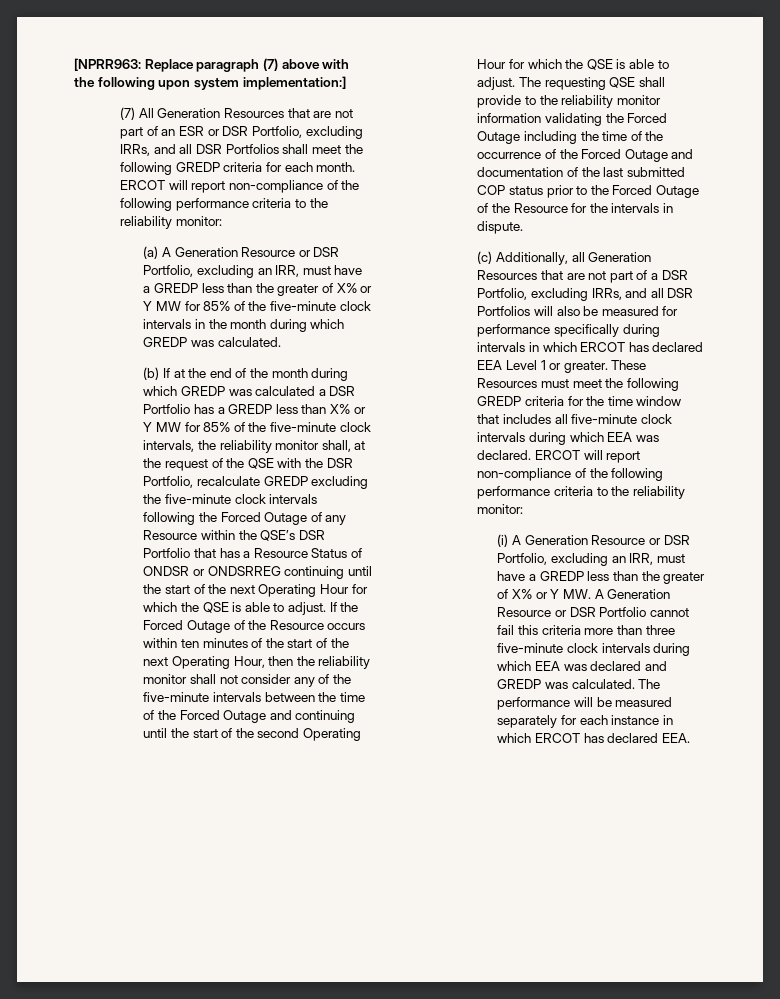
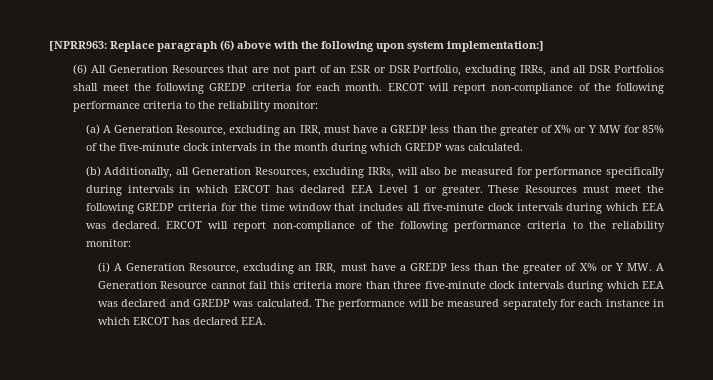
[262,58,278,71] (7) -> [220,40,234,51] (6)
[120,107,136,120] (7) -> [73,64,88,75] (6)
[241,247,340,257] [143,265,194,277] Resource or DSR Portfolio, -> [176,125,227,136] Resource,
[162,368,349,381] [143,386,356,396] [143,404,366,414] [143,422,371,432] [143,440,366,453] [143,458,353,471] [143,476,369,489] [143,494,318,504] [143,512,347,525] [143,530,325,541] [143,548,363,558] [143,566,372,579] [143,584,368,597] [143,602,359,615] [143,620,366,633] [143,638,349,648] [143,656,371,669] [143,674,352,687] [143,692,365,702] [143,710,356,723] [143,728,362,741] [477,59,669,70] [477,77,665,90] [477,95,661,108] [477,113,668,126] [477,131,664,144] [477,149,694,162] [477,167,685,177] [477,185,700,198] [477,203,674,213] [477,221,524,234] [477,251,652,265] [477,270,688,283] [477,288,694,301] [477,306,531,316] If at the end of the month during which GREDP was calculated a DSR Portfolio has a GREDP less than X% or Y MW for 85% of the five-minute clock intervals, the reliability monitor shall, at the request of the QSE with the DSR Portfolio, recalculate GREDP excluding the five-minute clock intervals following the Forced Outage of any Resource within the QSE’s DSR Portfolio that has a Resource Status of ONDSR or ONDSRREG continuing until the start of the next Operating Hour for which the QSE is able to adjust. If the Forced Outage of the Resource occurs within ten minutes of the start of the next Operating Hour, then the reliability monitor shall not consider any of the five-minute intervals between the time of the Forced Outage and continuing until the start of the second Operating Hour for which the QSE is able to adjust. The requesting QSE shall provide to the reliability monitor information validating the Forced Outage including the time of the occurrence of the Forced Outage and documentation of the last submitted COP status prior to the Forced Outage of the Resource for the intervals in dispute. // (c) Additionally, all Generation Resources that are not part of a DSR Portfolio, excluding IRRs, and all DSR Portfolios -> [104,167,394,178] Additionally, all Generation Resources, excluding IRRs,
[591,535,690,545] [497,553,548,565] Resource or DSR Portfolio, -> [189,263,240,274] Resource,
[555,607,647,617] or DSR Portfolio -> (208, 285) none

